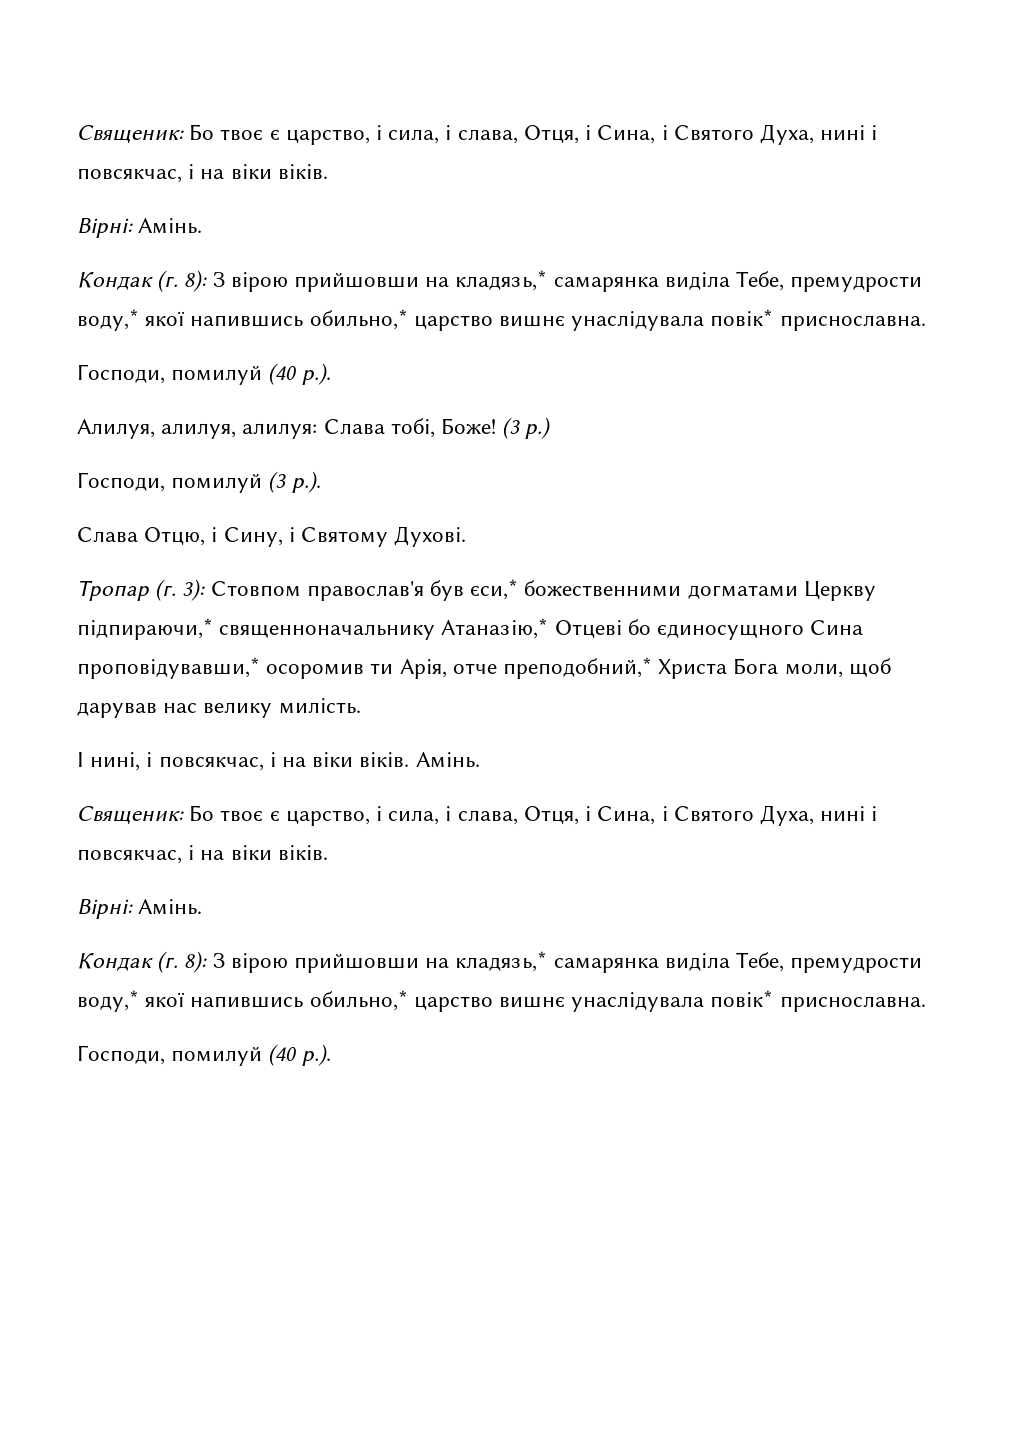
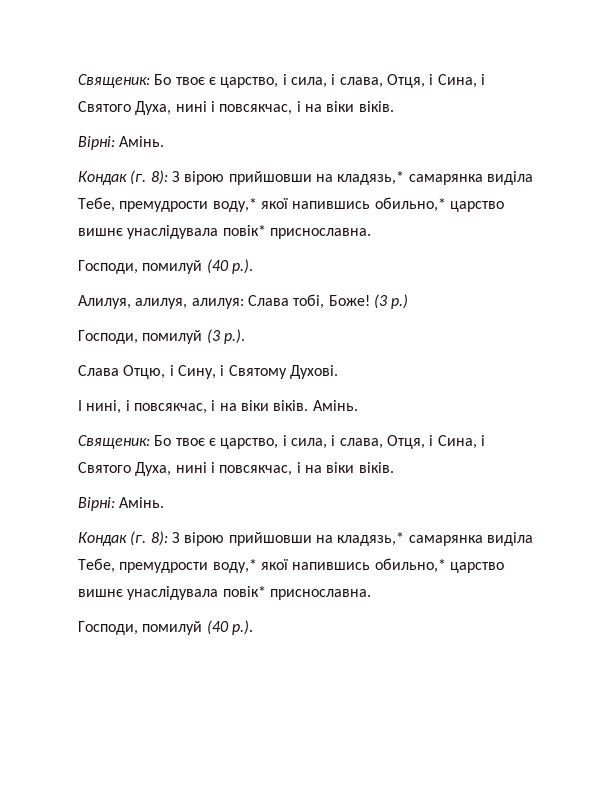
[77,579,876,601] [77,618,864,640] [77,657,891,679] [77,698,361,718] // Тропар (г. 3): Стовпом православ'я був єси,* божественними догматами Церкву підпираючи,* священноначальнику Атаназію,* Отцеві бо єдиносущного Сина проповідувавши,* осоромив ти Арія, отче преподобний,* Христа Бога моли, щоб дарував нас велику милість. -> (338, 372) none

